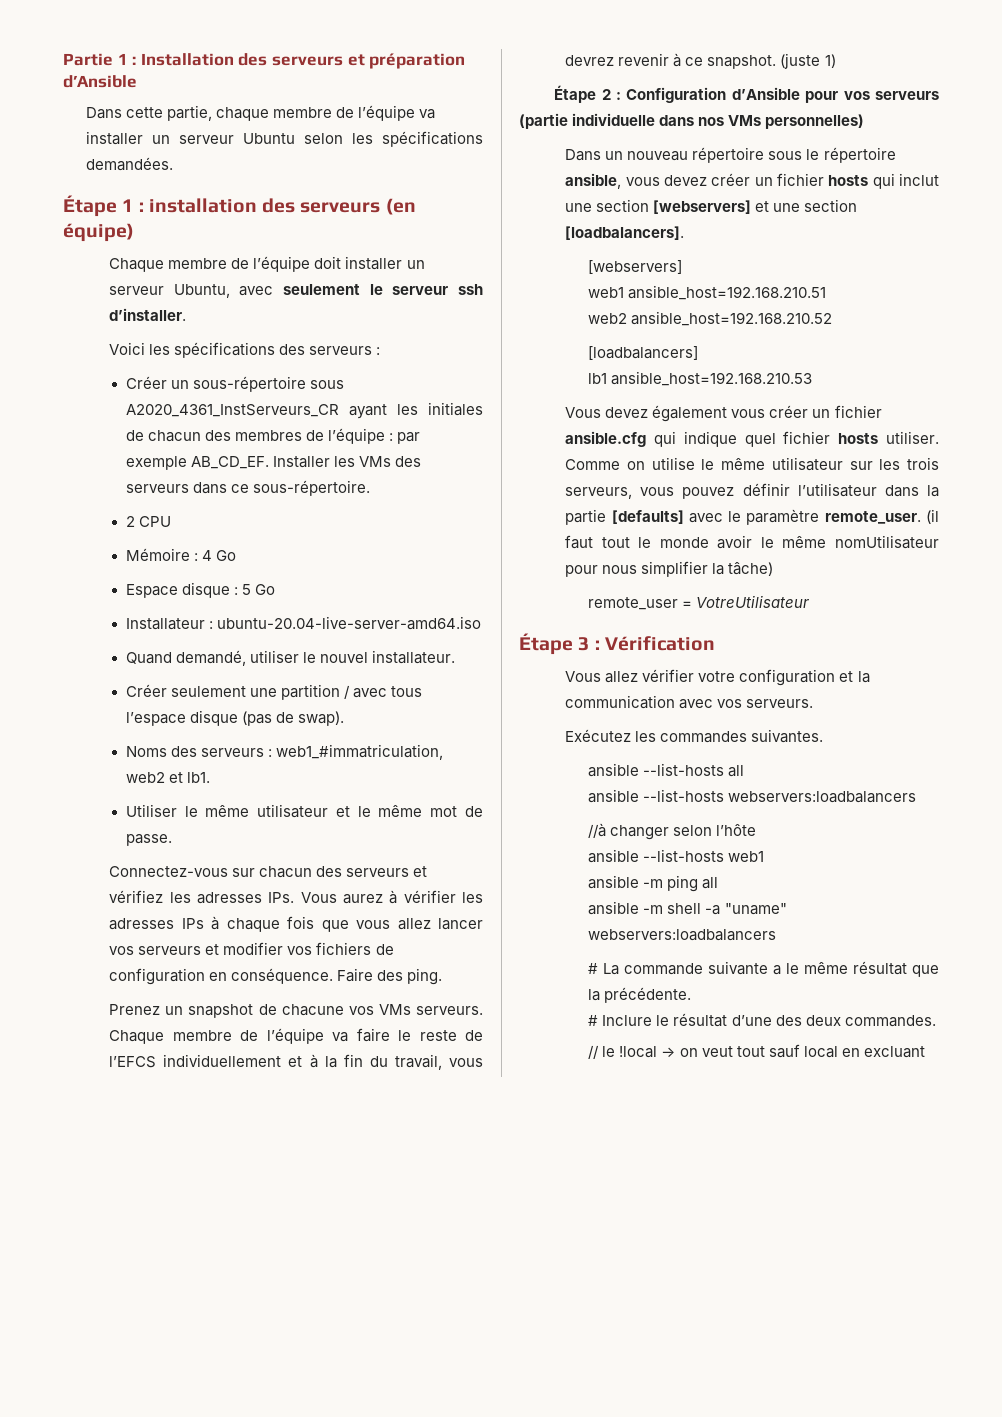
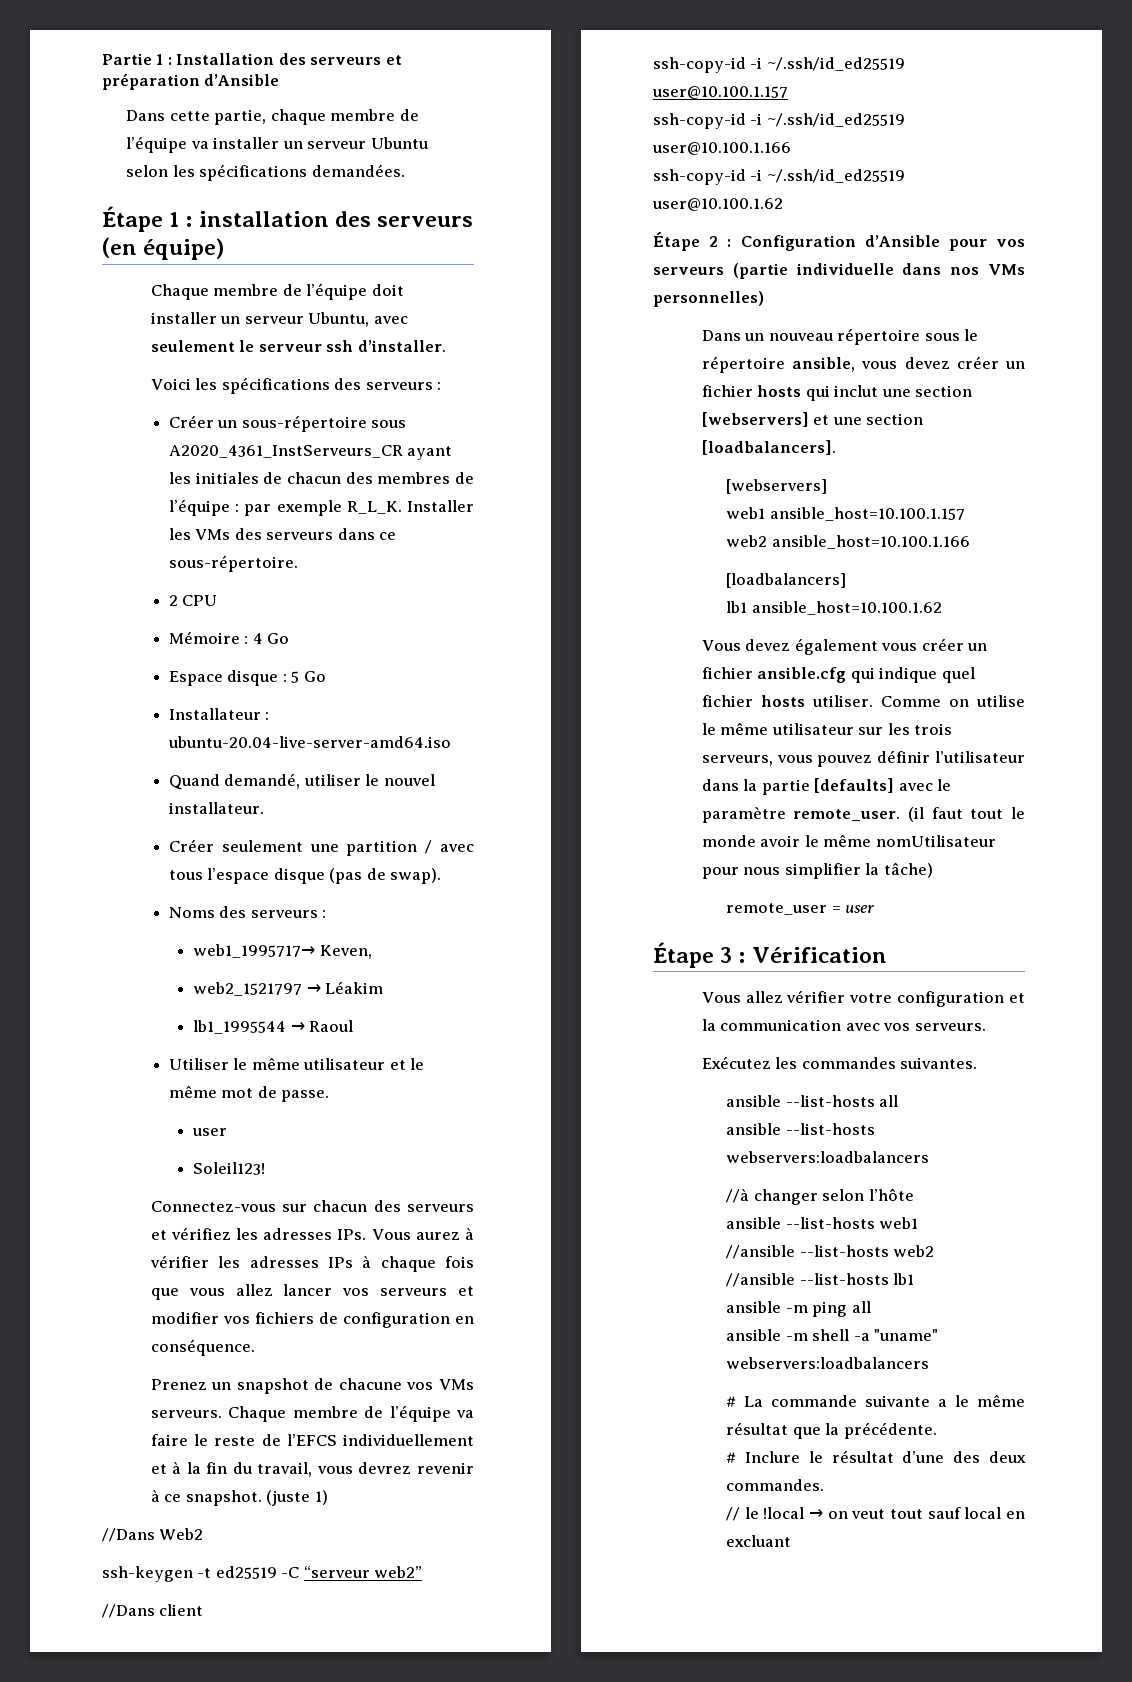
[190,456,269,469] AB_CD_EF. -> [346,501,402,514] R_L_K.
[275,744,443,760] [125,772,210,783] web1_#immatriculation, web2 et lb1. -> [193,944,372,959] [193,981,384,996] [193,1020,354,1034] // web1_1995717→ Keven, // web2_1521797 → Léakim // lb1_1995544 → Raoul
(172, 840) none -> [192,1128,228,1136] [193,1162,266,1175] // user // Soleil123!
[337,968,443,985] Faire des ping. -> (255, 1347) none
(836, 61) none -> [102,1528,204,1542] [102,1566,423,1582] [102,1604,204,1618] [653,57,905,73] [652,86,788,99] [653,113,905,129] [652,142,791,155] [653,169,905,185] [652,198,783,211] // //Dans Web2 // ssh-keygen -t ed25519 -C “serveur web2” // //Dans client // ssh-copy-id -i ~/.ssh/id_ed25519 user@10.100.1.157 // ssh-copy-id -i ~/.ssh/id_ed25519 user@10.100.1.166 // ssh-copy-id -i ~/.ssh/id_ed25519 user@10.100.1.62
[628,285,827,300] [588,311,833,326] ansible_host=192.168.210.51 // web2 ansible_host=192.168.210.52 -> [769,507,965,521] [726,535,970,549] ansible_host=10.100.1.157 // web2 ansible_host=10.100.1.166
[611,371,813,386] ansible_host=192.168.210.53 -> [751,601,942,615] ansible_host=10.100.1.62
[696,595,810,608] VotreUtilisateur -> [845,905,875,913] user
(765, 856) none -> [726,1245,935,1259] [726,1273,915,1287] // //ansible --list-hosts web2 // //ansible --list-hosts lb1

